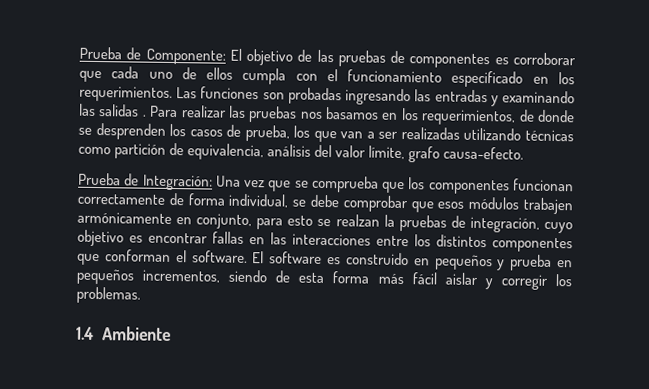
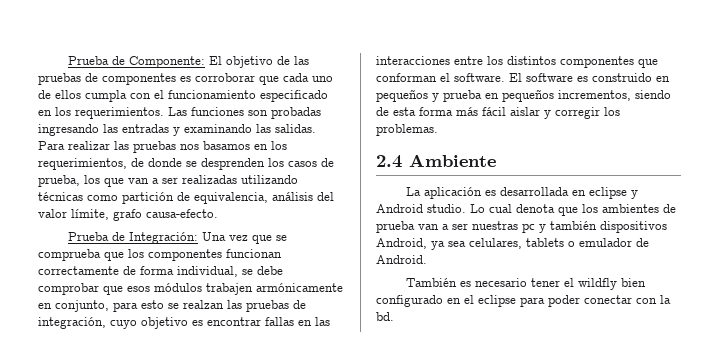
[99,104,147,117] salidas . -> [275,124,316,133] salidas.
[383,214,395,227] la -> [227,300,242,309] las
[76,326,94,340] 1.4 -> [376,155,402,168] 2.4
(171, 333) none -> [406,187,639,199] [376,204,676,216] [376,221,667,233] [376,238,649,250] [376,255,427,264] [406,278,647,290] [376,295,671,307] [376,312,394,321] // La aplicación es desarrollada en eclipse y Android studio. Lo cual denota que los ambientes de prueba van a ser nuestras pc y también dispositivos Android, ya sea celulares, tablets o emulador de Android. // También es necesario tener el wildfly bien configurado en el eclipse para poder conectar con la bd.

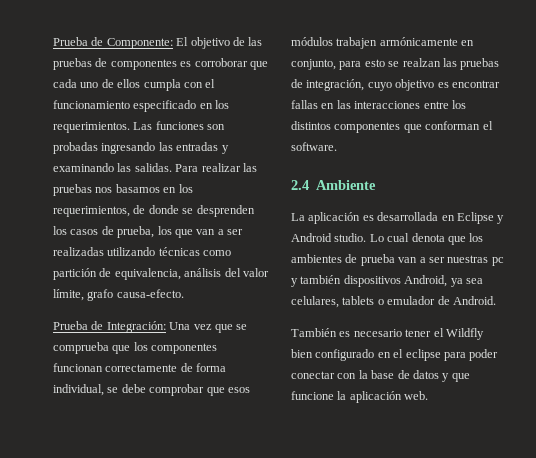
[509,73,670,82] [376,89,671,102] [376,107,620,119] [376,124,438,136] El software es construido en pequeños y prueba en pequeños incrementos, siendo de esta forma más fácil aislar y corregir los problemas. -> (337, 146) none
[589,187,628,199] eclipse -> [456,212,494,224] Eclipse
[578,278,618,290] wildfly -> [445,328,484,340] Wildfly
[376,312,394,321] bd. -> [371,370,470,382] [291,391,429,403] base de datos y que funcione la aplicación web.

